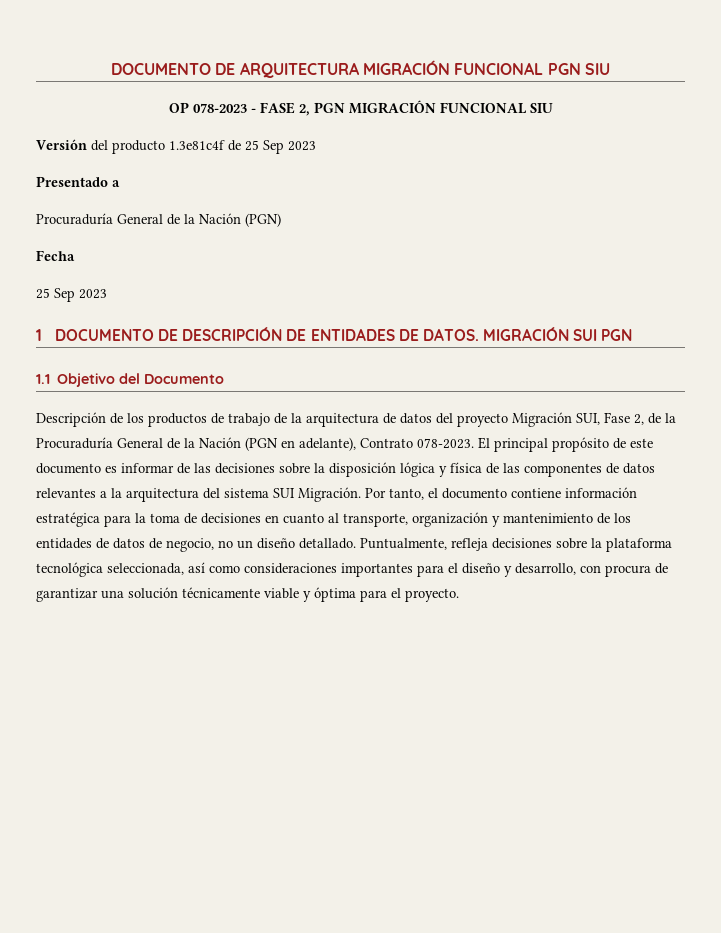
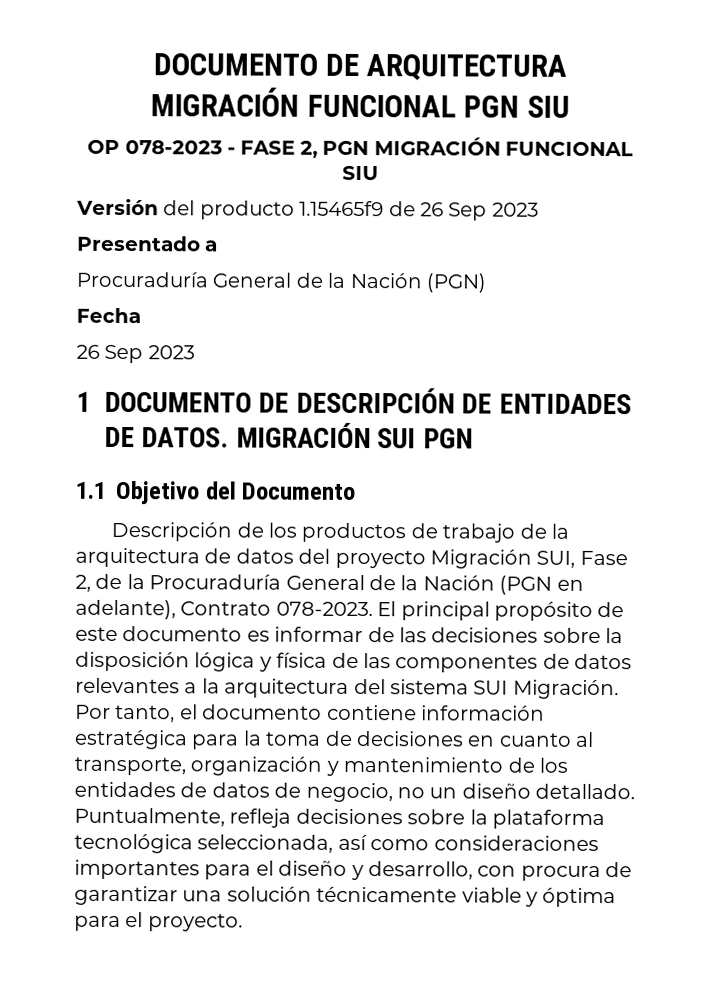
[169,140,259,151] 1.3e81c4f de 25 -> [299,200,444,217] 1.15465f9 de 26
[36,288,50,299] 25 -> [76,344,100,359] 26

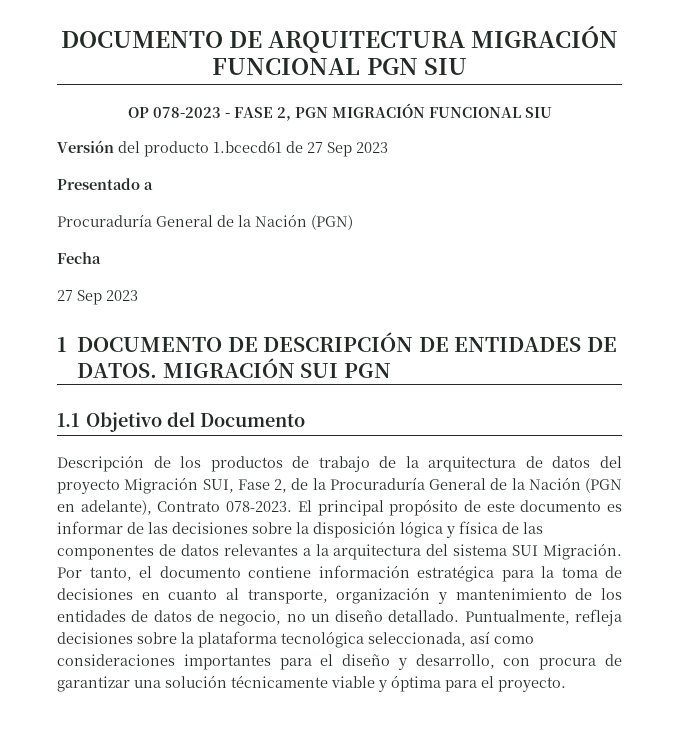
[299,200,444,217] 1.15465f9 de 26 -> [213,141,323,153] 1.bcecd61 de 27
[76,344,100,359] 26 -> [57,290,73,301] 27

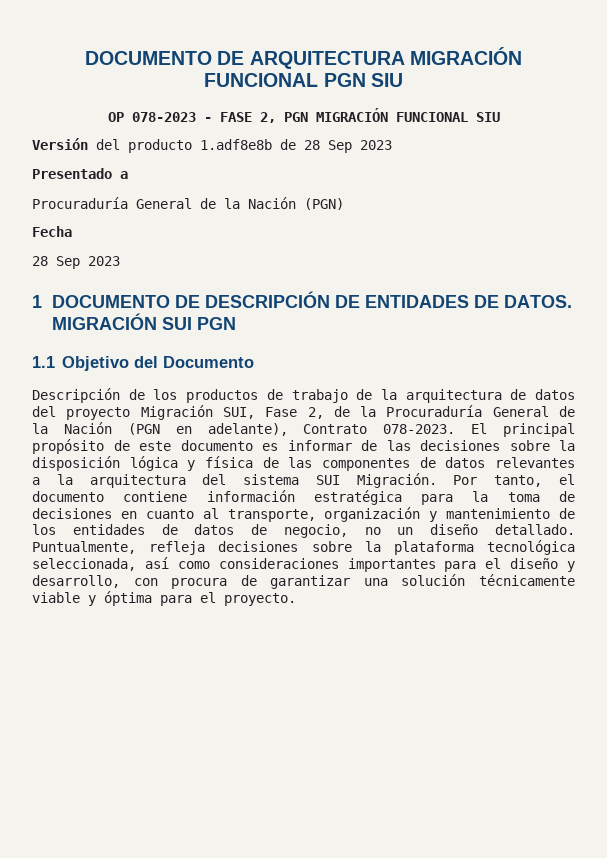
[213,141,323,153] 1.bcecd61 de 27 -> [200,139,320,150] 1.adf8e8b de 28
[57,290,73,301] 27 -> [32,256,48,266] 28

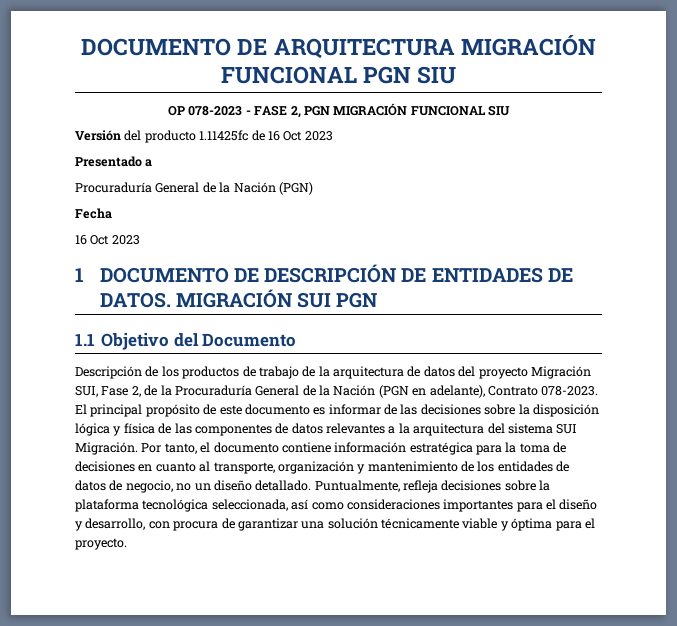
[200,139,352,153] 1.adf8e8b de 28 Sep -> [199,130,303,141] 1.11425fc de 16 Oct
[32,256,80,269] 28 Sep -> [75,235,110,245] 16 Oct

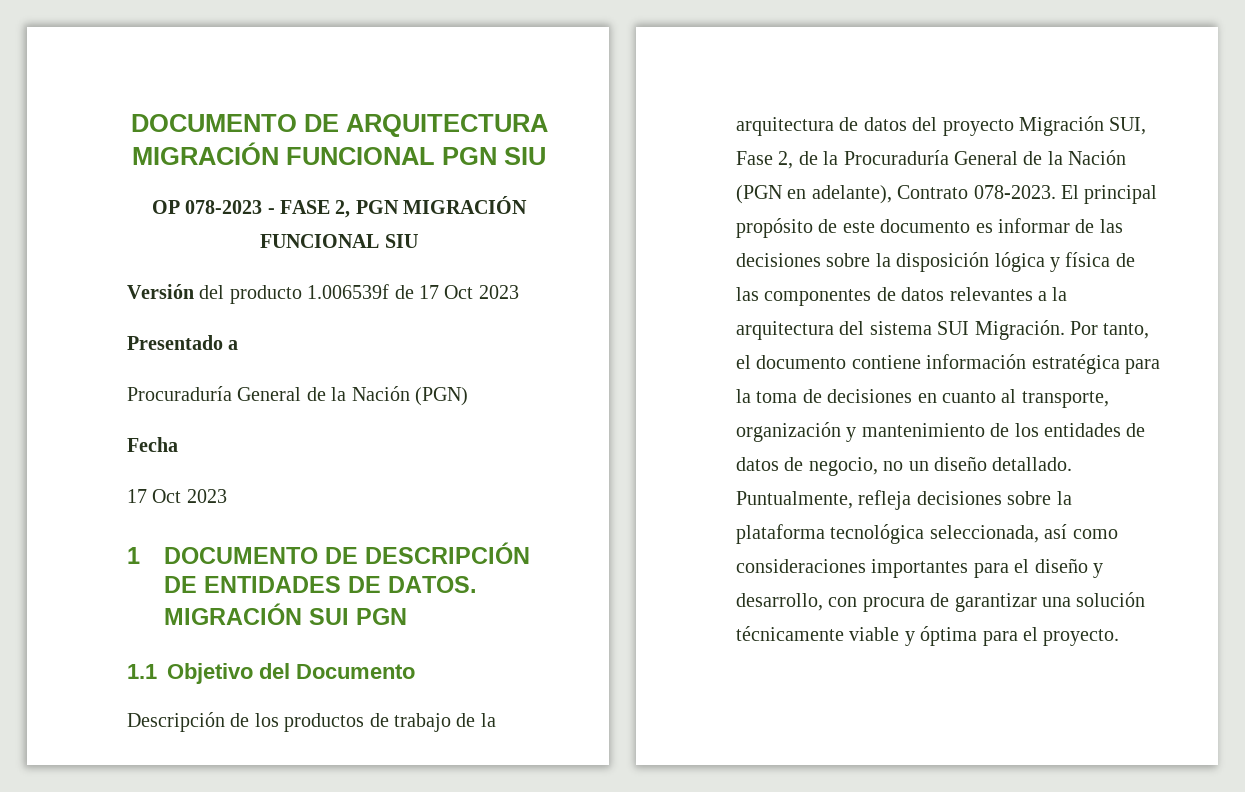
[199,130,280,141] 1.11425fc de 16 -> [307,284,439,299] 1.006539f de 17
[75,235,87,245] 16 -> [127,489,147,503] 17

